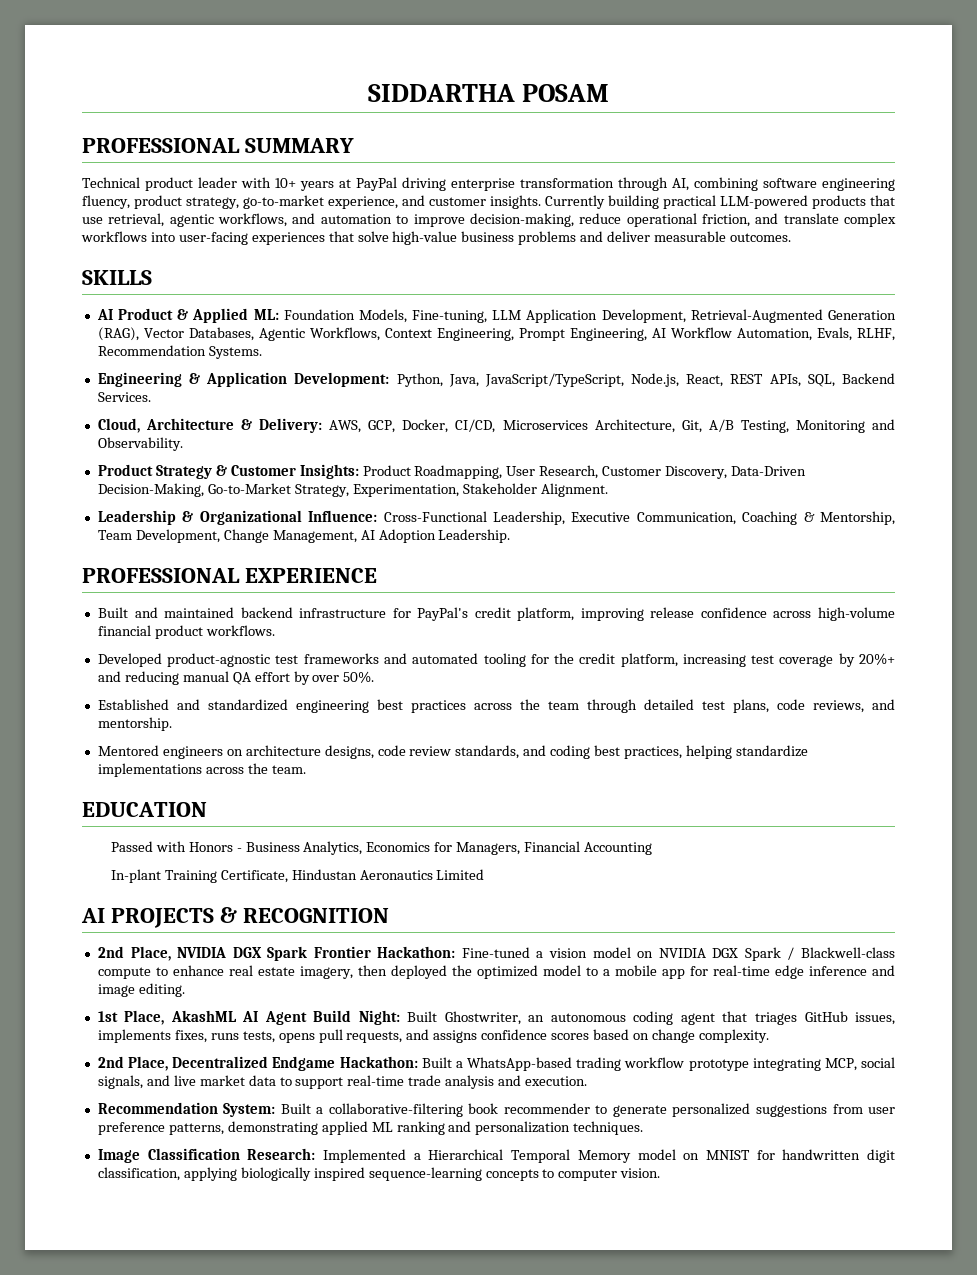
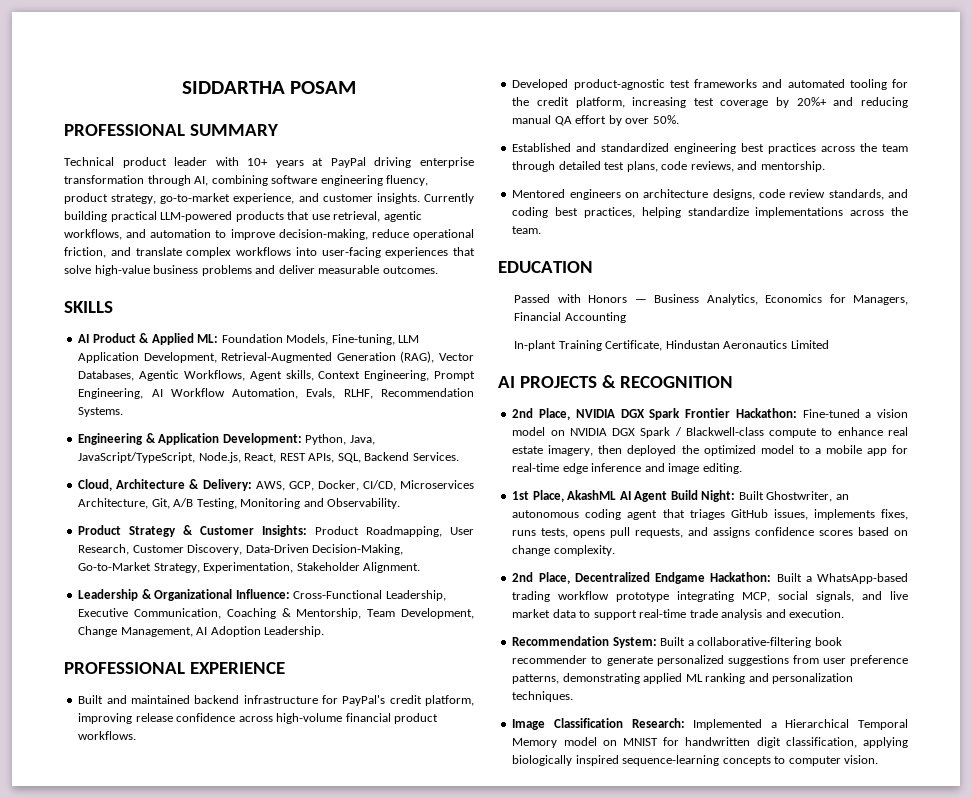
(380, 334) none -> [249,370,314,381] Agent skills,
[236,848,242,852] - -> [634,299,647,303] —

